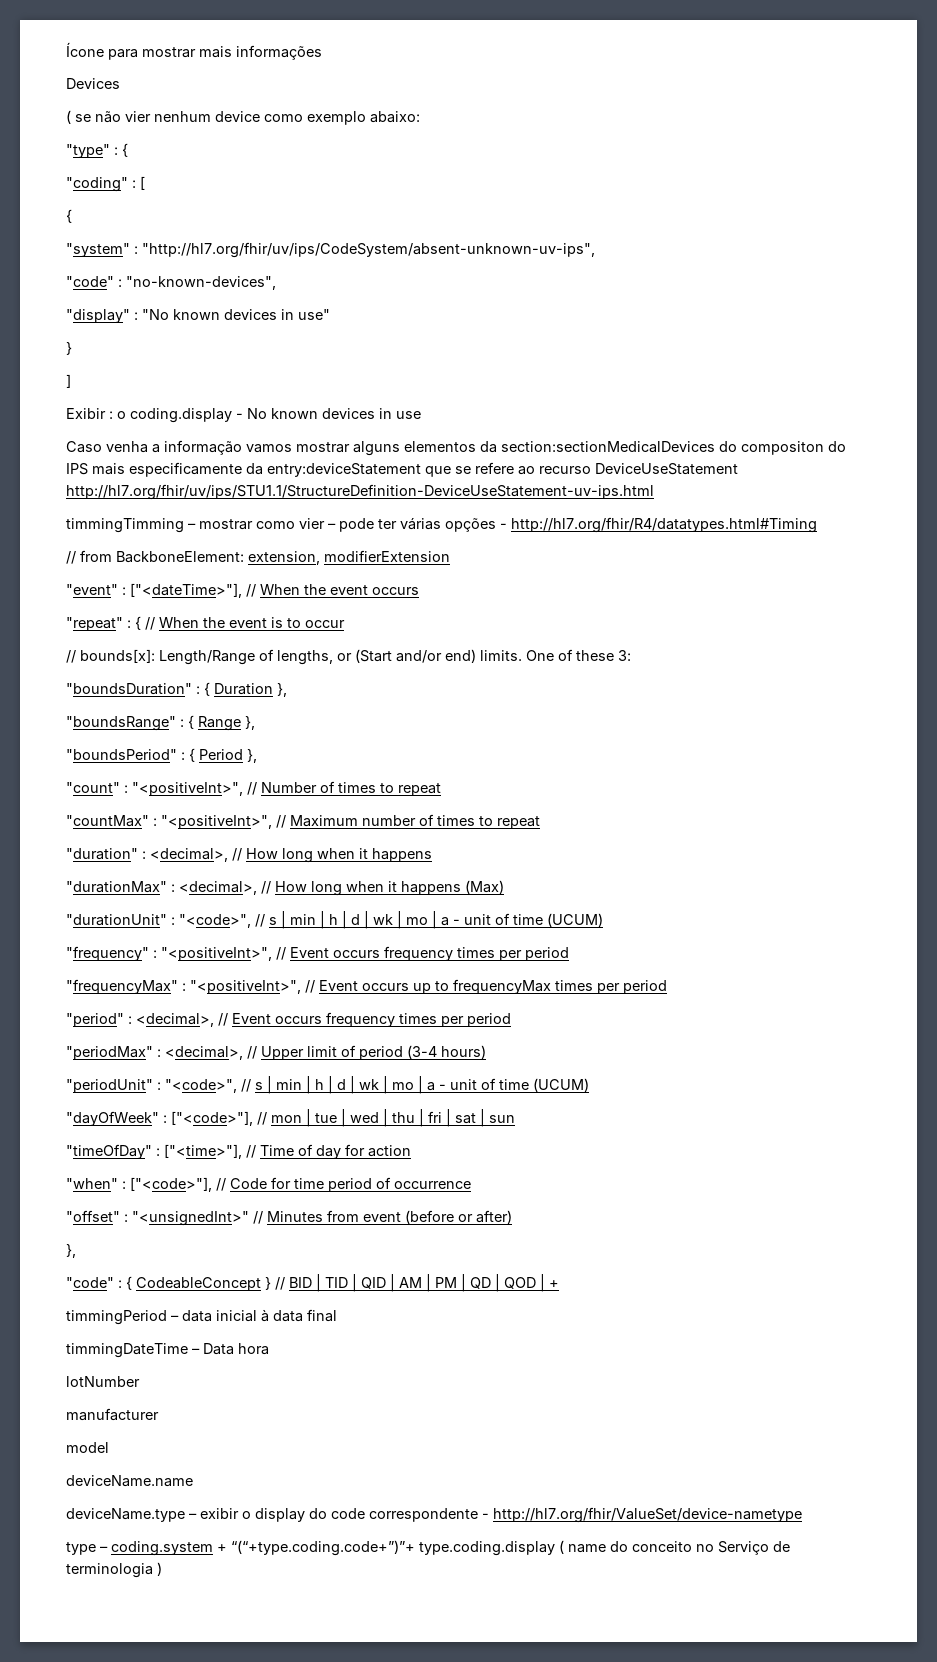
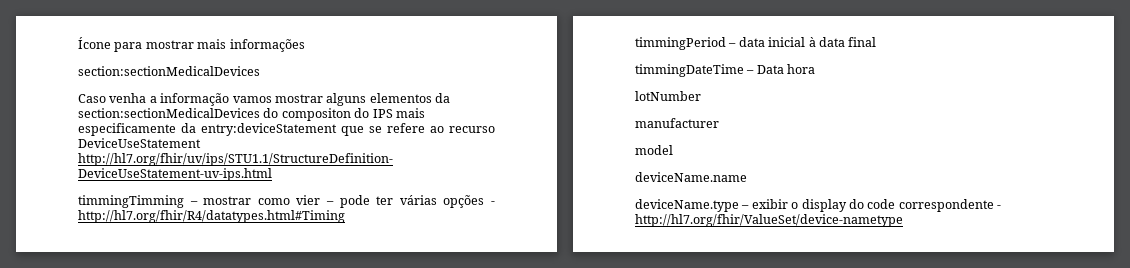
[66,78,120,89] [66,110,420,125] [66,143,128,158] [66,176,145,192] [66,209,72,223] [66,242,595,258] [66,276,276,290] [66,309,330,323] [66,341,72,355] [66,374,71,388] [66,408,421,423] Devices // ( se não vier nenhum device como exemplo abaixo: // "type" : { // "coding" : [ // { // "system" : "http://hl7.org/fhir/uv/ips/CodeSystem/absent-unknown-uv-ips", // "code" : "no-known-devices", // "display" : "No known devices in use" // } // ] // Exibir : o coding.display - No known devices in use -> [78,66,260,76] section:sectionMedicalDevices
[66,550,450,565] [66,583,419,598] [66,616,345,631] [66,649,631,665] [66,682,287,697] [66,715,255,731] [66,748,257,763] [66,781,441,796] [66,814,540,829] [66,848,432,863] [66,880,504,896] [66,911,603,929] [66,946,569,961] [66,979,667,994] [66,1012,511,1027] [66,1045,486,1060] [66,1076,589,1094] [66,1109,515,1127] [66,1144,411,1159] [66,1177,471,1192] [66,1210,512,1226] [66,1243,76,1258] [66,1274,559,1292] // // from BackboneElement: extension, modifierExtension // "event" : ["<dateTime>"], // When the event occurs // "repeat" : { // When the event is to occur // // bounds[x]: Length/Range of lengths, or (Start and/or end) limits. One of these 3: // "boundsDuration" : { Duration }, // "boundsRange" : { Range }, // "boundsPeriod" : { Period }, // "count" : "<positiveInt>", // Number of times to repeat // "countMax" : "<positiveInt>", // Maximum number of times to repeat // "duration" : <decimal>, // How long when it happens // "durationMax" : <decimal>, // How long when it happens (Max) // "durationUnit" : "<code>", // s | min | h | d | wk | mo | a - unit of time (UCUM) // "frequency" : "<positiveInt>", // Event occurs frequency times per period // "frequencyMax" : "<positiveInt>", // Event occurs up to frequencyMax times per period // "period" : <decimal>, // Event occurs frequency times per period // "periodMax" : <decimal>, // Upper limit of period (3-4 hours) // "periodUnit" : "<code>", // s | min | h | d | wk | mo | a - unit of time (UCUM) // "dayOfWeek" : ["<code>"], // mon | tue | wed | thu | fri | sat | sun // "timeOfDay" : ["<time>"], // Time of day for action // "when" : ["<code>"], // Code for time period of occurrence // "offset" : "<unsignedInt>" // Minutes from event (before or after) // }, // "code" : { CodeableConcept } // BID | TID | QID | AM | PM | QD | QOD | + -> (345, 216) none
[66,1540,790,1556] [66,1562,162,1578] // type – coding.system + “(“+type.coding.code+”)”+ type.coding.display ( name do conceito no Serviço de terminologia ) -> (903, 220) none

